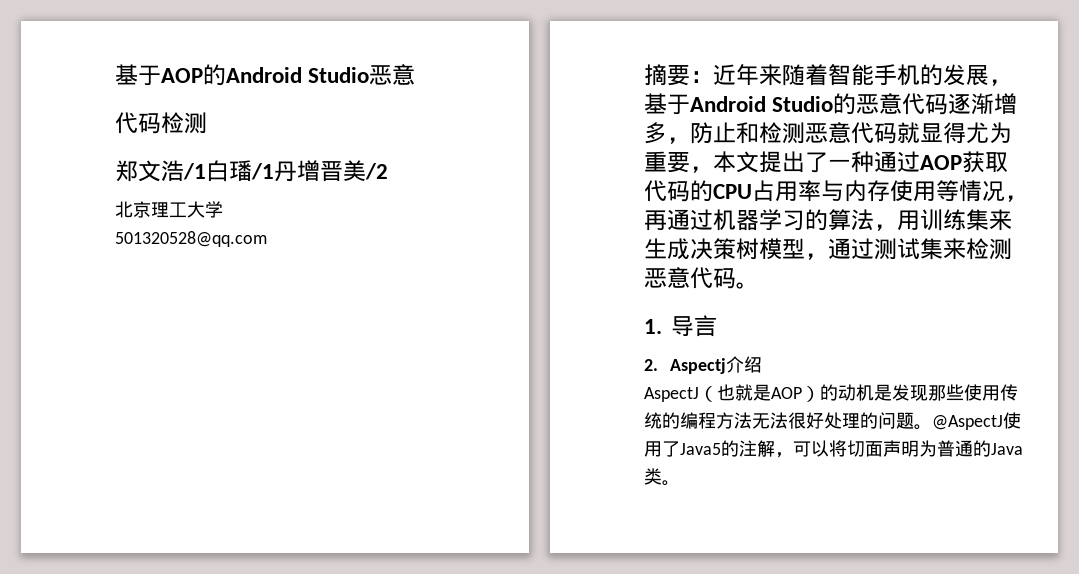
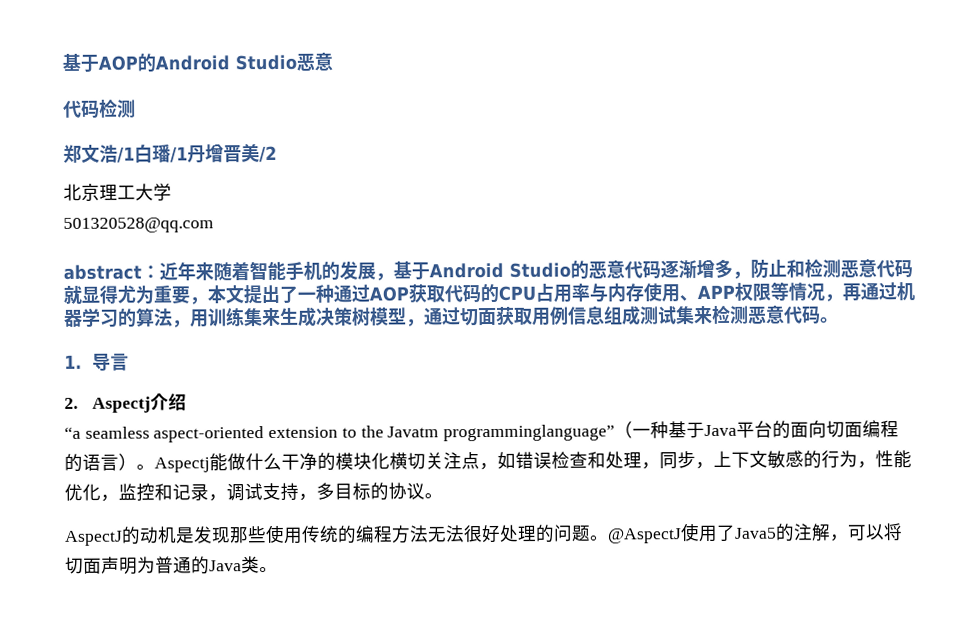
[644,64,690,86] 摘要 -> [63,264,142,280] abstract
(936, 191) none -> [679,282,771,302] 、APP权限
(874, 248) none -> [459,305,641,327] 切面获取用例信息组成
[644,384,820,402] AspectJ（也就是AOP） -> [64,420,900,443] [64,450,912,473] [64,482,443,502] [64,530,123,546] “a seamless aspect-oriented extension to the Javatm programminglanguage”（一种基于Java平台的面向切面编程的语言）。Aspectj能做什么干净的模块化横切关注点，如错误检查和处理，同步，上下文敏感的行为，性能优化，监控和记录，调试支持，多目标的协议。 // AspectJ

